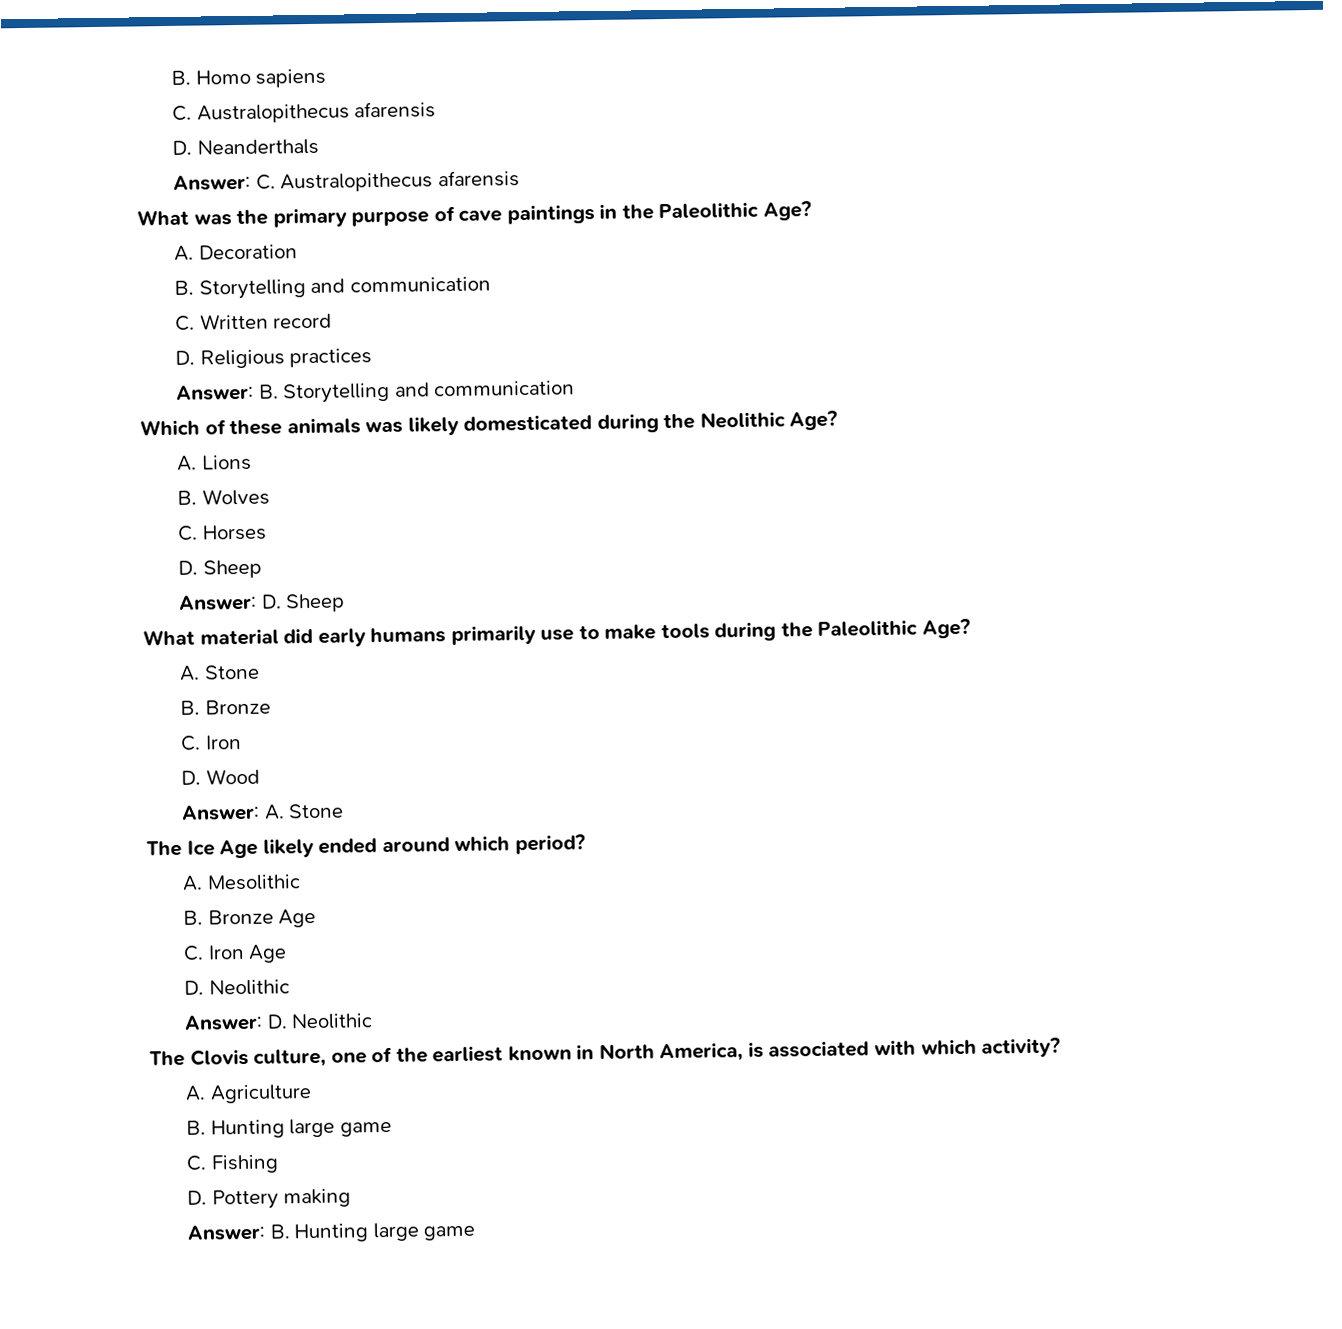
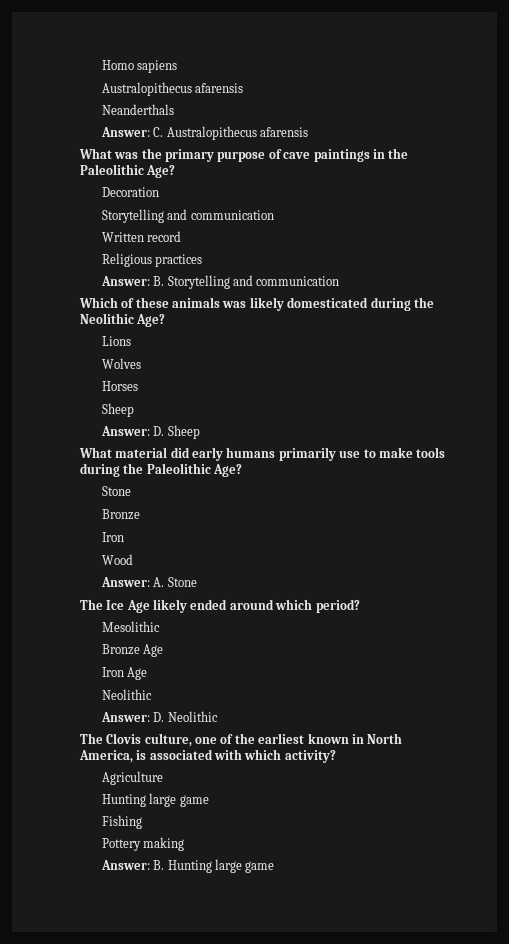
[171,70,192,85] B. -> (101, 65) none
[172,101,437,124] [172,140,193,155] C. Australopithecus afarensis // D. -> [101,82,244,96] Australopithecus afarensis //
[174,245,195,261] A. -> (176, 171) none
[174,276,491,300] [175,315,196,331] B. Storytelling and communication // C. -> [101,209,274,223] Storytelling and communication //
[175,350,196,365] D. -> (182, 236) none
[177,455,198,471] A. -> (166, 320) none
[177,490,198,505] B. -> (131, 341) none
[178,525,199,541] C. -> (141, 363) none
[178,560,199,575] D. -> (138, 386) none
[179,664,260,681] [180,700,201,715] A. Stone // B. -> [101,486,131,496] Stone //
[180,735,202,751] C. -> (140, 514) none
[181,770,202,785] D. -> (124, 537) none
[182,875,204,891] A. -> (360, 606) none
[183,910,204,925] B. -> (160, 626) none
[183,945,205,961] C. -> (164, 650) none
[184,980,205,995] D. -> (148, 673) none
[185,1085,207,1101] A. -> (336, 756) none
[186,1120,207,1135] B. -> (163, 778) none
[186,1155,208,1171] C. -> (209, 801) none
[187,1190,208,1205] D. -> (142, 822) none

